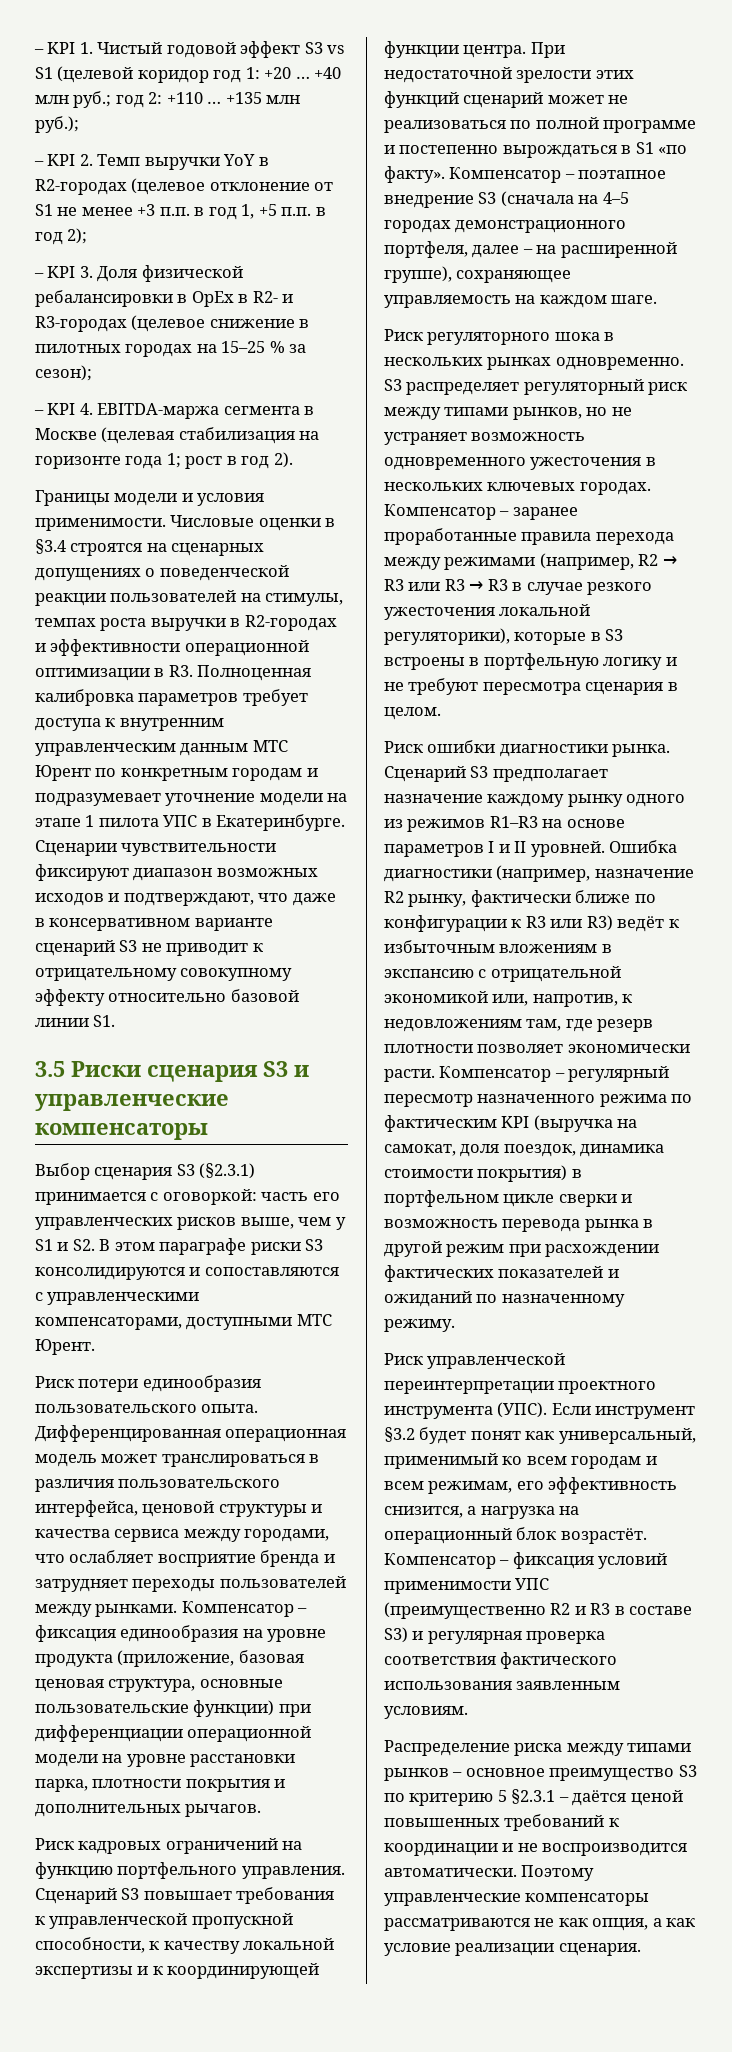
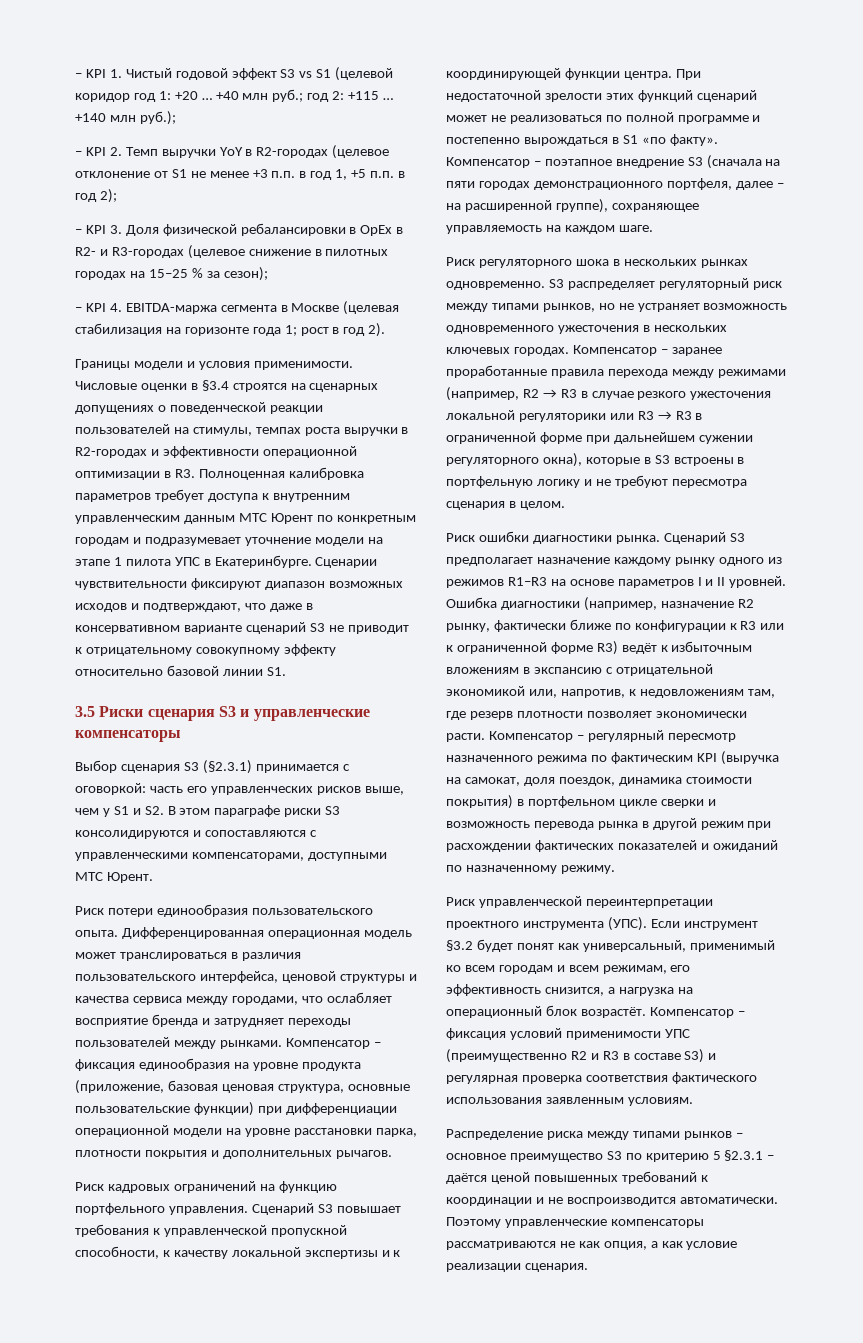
[166,92,262,104] +110 … +135 -> [348,91,394,100] [75,113,106,122] +115 … +140
[602,192,629,204] 4–5 -> [446,181,475,188] пяти
(404, 585) none -> [580,391,772,400] [446,410,606,422] в случае резкого ужесточения локальной регуляторики
[526,582,653,595] [384,604,591,620] [384,628,510,645] случае резкого ужесточения локальной регуляторики), -> [446,432,753,444] [446,453,582,467] ограниченной форме при дальнейшем сужении регуляторного окна),
(583, 923) none -> [446,642,593,654] к ограниченной форме

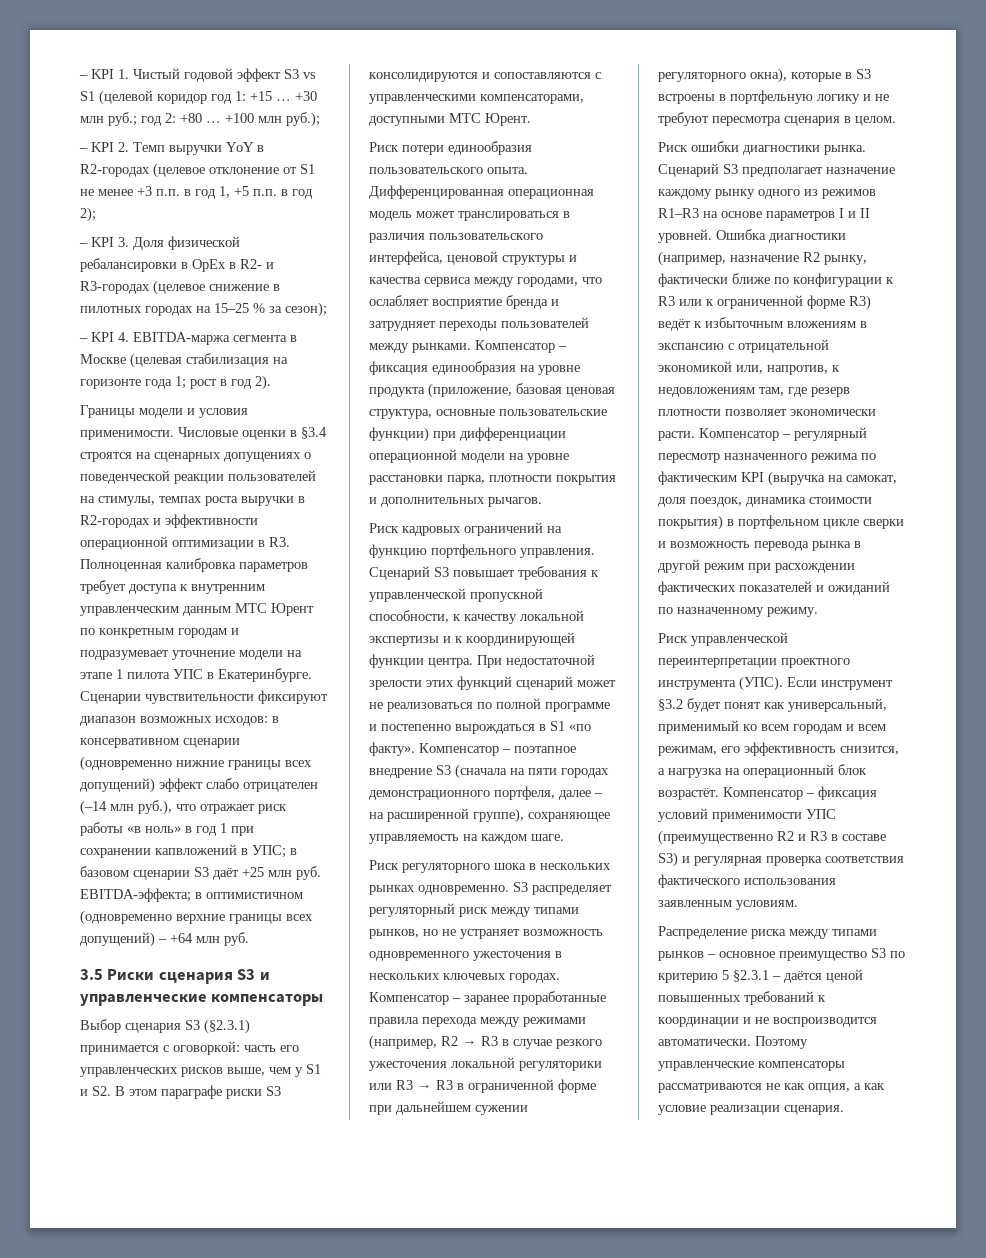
[174,91,239,100] +20 … +40 -> [250,91,317,101] +15 … +30
[348,91,394,100] [75,113,106,122] +115 … +140 -> [180,113,254,123] +80 … +100
[75,603,313,612] [75,622,409,634] [75,644,336,656] [75,665,286,676] исходов и подтверждают, что даже в консервативном варианте сценарий S3 не приводит к отрицательному совокупному эффекту относительно базовой линии S1. -> [215,716,279,726] [80,738,240,748] [80,756,312,771] [80,778,318,793] [80,800,287,815] [80,822,254,836] [80,844,297,858] [80,866,321,880] [80,888,303,902] [80,910,313,925] [80,932,249,947] исходов: в консервативном сценарии (одновременно нижние границы всех допущений) эффект слабо отрицателен (–14 млн руб.), что отражает риск работы «в ноль» в год 1 при сохранении капвложений в УПС; в базовом сценарии S3 даёт +25 млн руб. EBITDA-эффекта; в оптимистичном (одновременно верхние границы всех допущений) – +64 млн руб.

